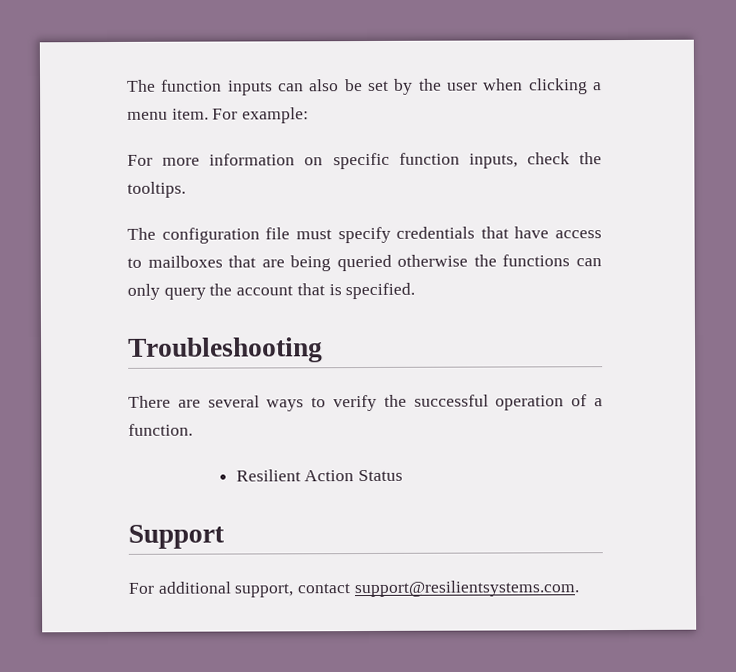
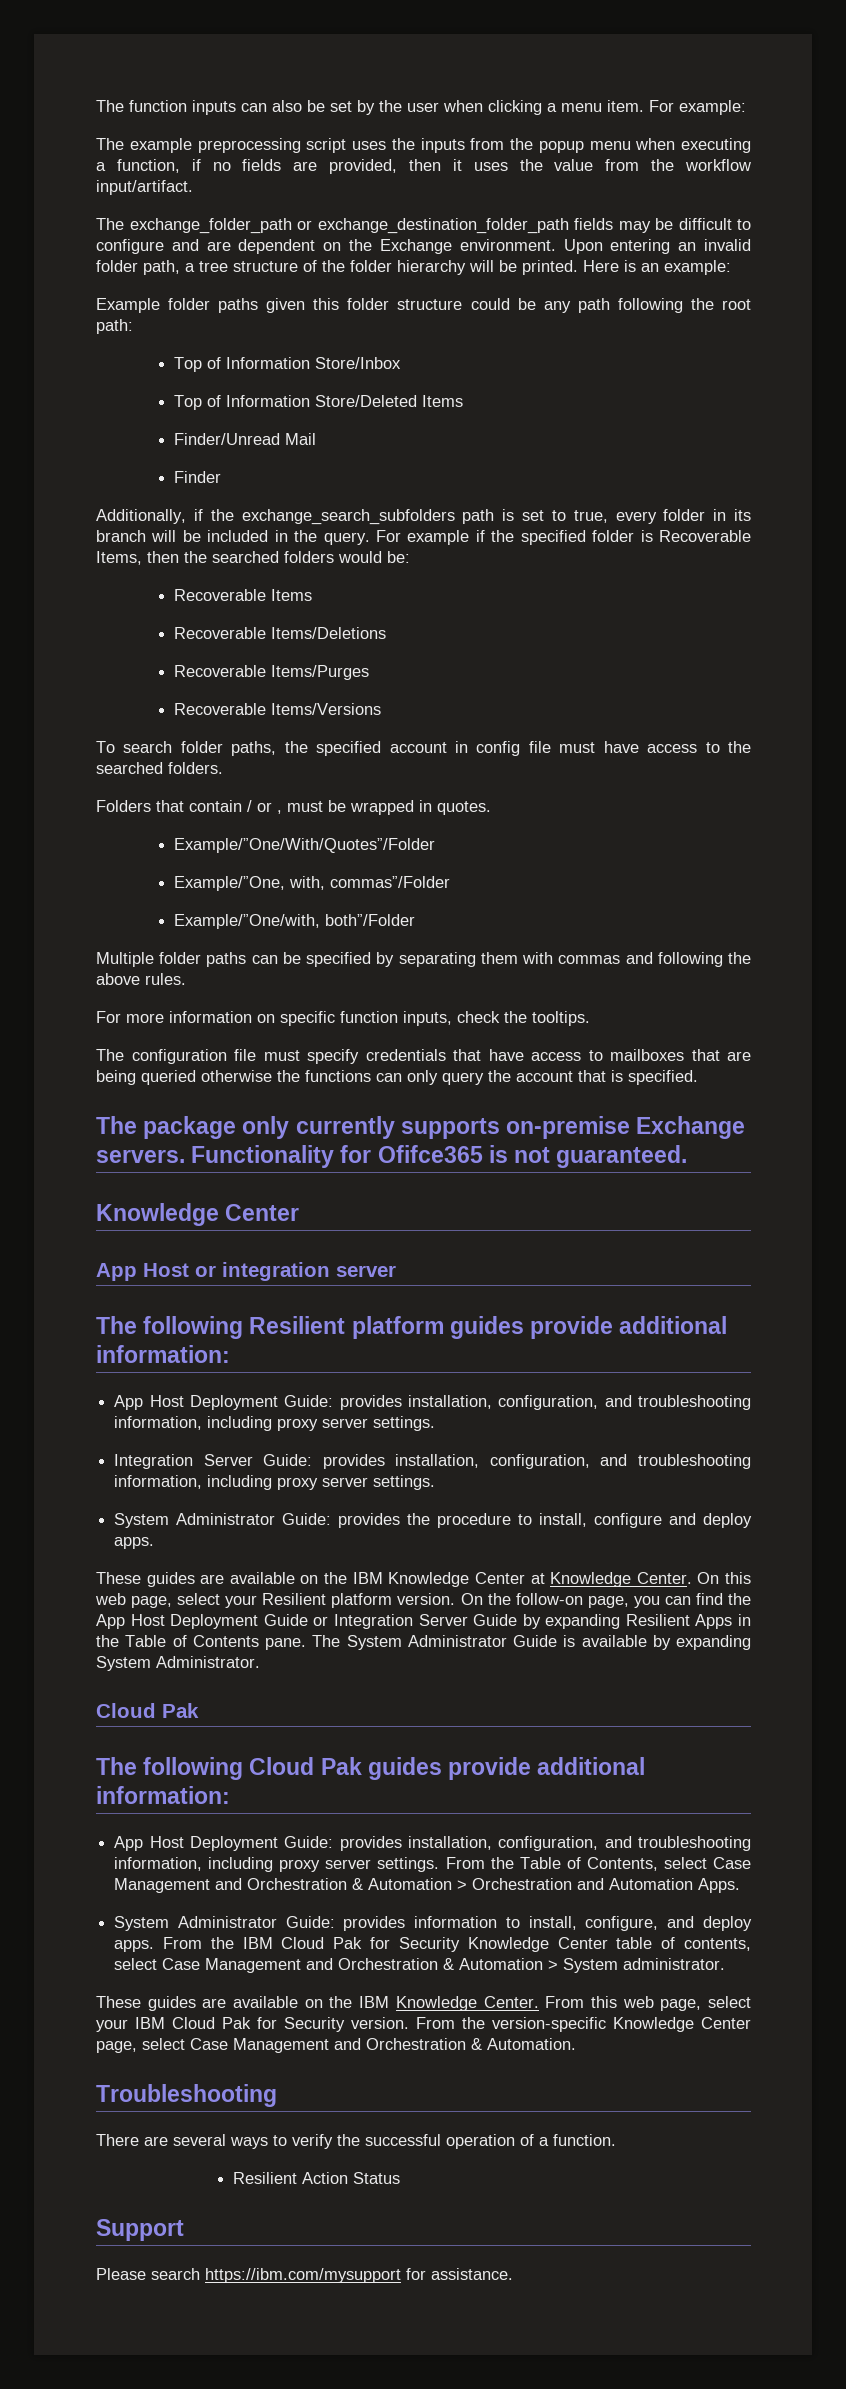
(310, 115) none -> [96,138,751,153] [96,159,751,174] [96,180,193,195] [96,218,751,234] [96,239,752,254] [96,260,731,275] [96,298,752,313] [96,319,133,334] [173,357,401,372] [173,395,463,410] [173,433,316,445] [173,471,221,483] [96,509,751,525] [96,530,752,545] [96,551,410,565] [173,589,312,601] [173,627,386,639] [173,665,369,680] [173,703,381,715] [96,741,752,756] [96,762,223,774] [96,800,491,815] [173,838,435,853] [173,876,450,891] [173,914,415,929] [96,952,752,967] [96,973,186,985] // The example preprocessing script uses the inputs from the popup menu when executing a function, if no fields are provided, then it uses the value from the workflow input/artifact. // The exchange_folder_path or exchange_destination_folder_path fields may be difficult to configure and are dependent on the Exchange environment. Upon entering an invalid folder path, a tree structure of the folder hierarchy will be printed. Here is an example: // Example folder paths given this folder structure could be any path following the root path: // Top of Information Store/Inbox // Top of Information Store/Deleted Items // Finder/Unread Mail // Finder // Additionally, if the exchange_search_subfolders path is set to true, every folder in its branch will be included in the query. For example if the specified folder is Recoverable Items, then the searched folders would be: // Recoverable Items // Recoverable Items/Deletions // Recoverable Items/Purges // Recoverable Items/Versions // To search folder paths, the specified account in config file must have access to the searched folders. // Folders that contain / or , must be wrapped in quotes. // Example/”One/With/Quotes”/Folder // Example/”One, with, commas”/Folder // Example/”One/with, both”/Folder // Multiple folder paths can be specified by separating them with commas and following the above rules.
(416, 291) none -> [96,1116,746,1139] [96,1145,688,1168] [96,1203,300,1226] [96,1262,396,1281] [96,1316,728,1339] [96,1345,230,1363] [114,1395,751,1410] [114,1416,436,1431] [114,1454,751,1469] [114,1475,436,1490] [114,1513,753,1528] [114,1537,155,1549] [96,1572,752,1587] [95,1593,751,1608] [96,1614,752,1629] [96,1635,751,1650] [96,1656,260,1671] [96,1703,199,1718] [96,1757,646,1780] [96,1786,230,1804] [114,1836,751,1851] [114,1857,751,1872] [114,1878,741,1893] [114,1916,752,1931] [114,1937,751,1952] [114,1958,726,1973] [96,1996,752,2011] [96,2017,751,2032] [96,2038,576,2053] // The package only currently supports on-premise Exchange servers. Functionality for Ofifce365 is not guaranteed. // Knowledge Center // App Host or integration server // The following Resilient platform guides provide additional information: // App Host Deployment Guide: provides installation, configuration, and troubleshooting information, including proxy server settings. // Integration Server Guide: provides installation, configuration, and troubleshooting information, including proxy server settings. // System Administrator Guide: provides the procedure to install, configure and deploy apps. // These guides are available on the IBM Knowledge Center at Knowledge Center. On this web page, select your Resilient platform version. On the follow-on page, you can find the App Host Deployment Guide or Integration Server Guide by expanding Resilient Apps in the Table of Contents pane. The System Administrator Guide is available by expanding System Administrator. // Cloud Pak // The following Cloud Pak guides provide additional information: // App Host Deployment Guide: provides installation, configuration, and troubleshooting information, including proxy server settings. From the Table of Contents, select Case Management and Orchestration & Automation > Orchestration and Automation Apps. // System Administrator Guide: provides information to install, configure, and deploy apps. From the IBM Cloud Pak for Security Knowledge Center table of contents, select Case Management and Orchestration & Automation > System administrator. // These guides are available on the IBM Knowledge Center. From this web page, select your IBM Cloud Pak for Security version. From the version-specific Knowledge Center page, select Case Management and Orchestration & Automation.
[128,580,580,598] For additional support, contact support@resilientsystems.com. -> [96,2268,513,2283] Please search https://ibm.com/mysupport for assistance.

